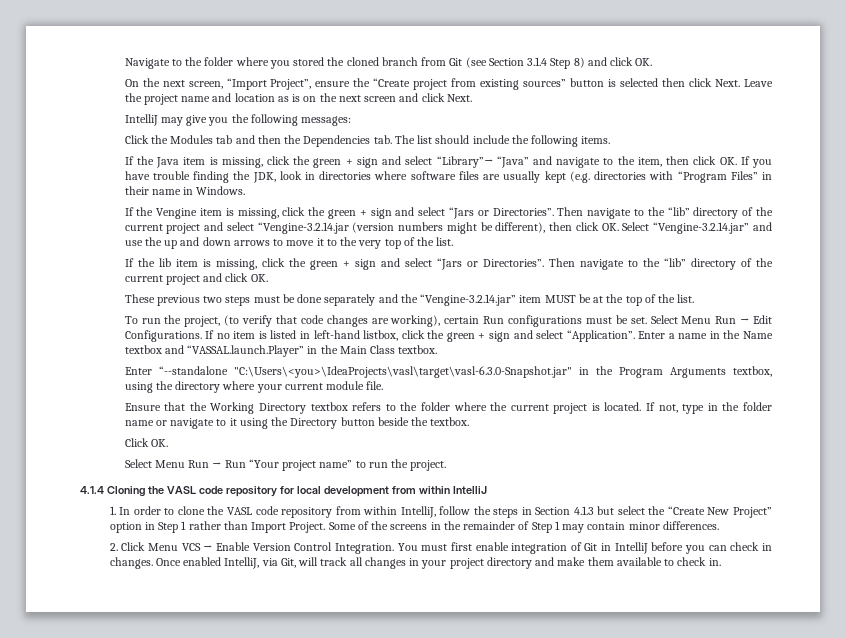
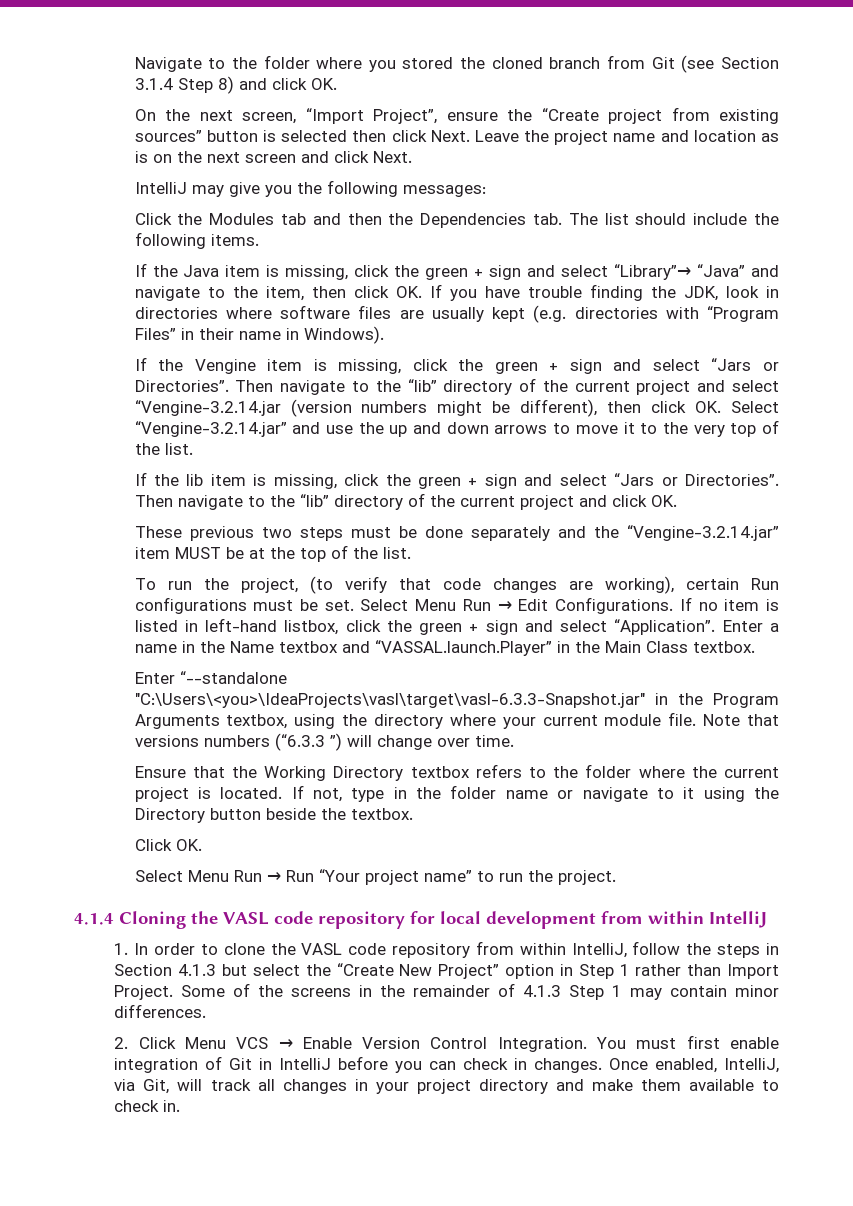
[196,186,246,195] Windows. -> [303,326,384,344] Windows).
[233,366,572,378] "C:\Users\<you>\IdeaProjects\vasl\target\vasl-6.3.0-Snapshot.jar" -> [134,693,645,708] "C:\Users\<you>\IdeaProjects\vasl\target\vasl-6.3.3-Snapshot.jar"
(384, 385) none -> [703,714,779,726] [134,733,514,751] Note that versions numbers (“6.3.3 ”) will change over time.
(530, 525) none -> [523,985,562,997] 4.1.3
[183,557,222,566] enabled -> [655,1058,718,1073] enabled,

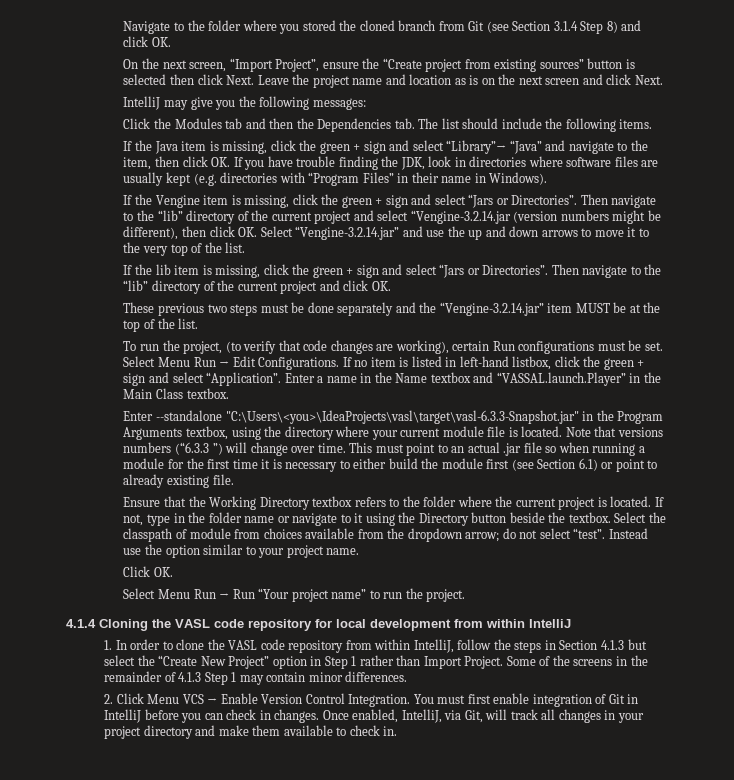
[179,671,287,684] “--standalone -> [155,410,222,421] --standalone
[668,712,697,726] file. -> [487,426,563,437] file is located.
(514, 741) none -> [349,442,645,456] [123,458,658,472] [123,474,234,488] This must point to an actual .jar file so when running a module for the first time it is necessary to either build the module first (see Section 6.1) or point to already existing file.
(413, 814) none -> [614,512,666,523] [123,528,648,542] [123,544,360,558] Select the classpath of module from choices available from the dropdown arrow; do not select “test”. Instead use the option similar to your project name.

